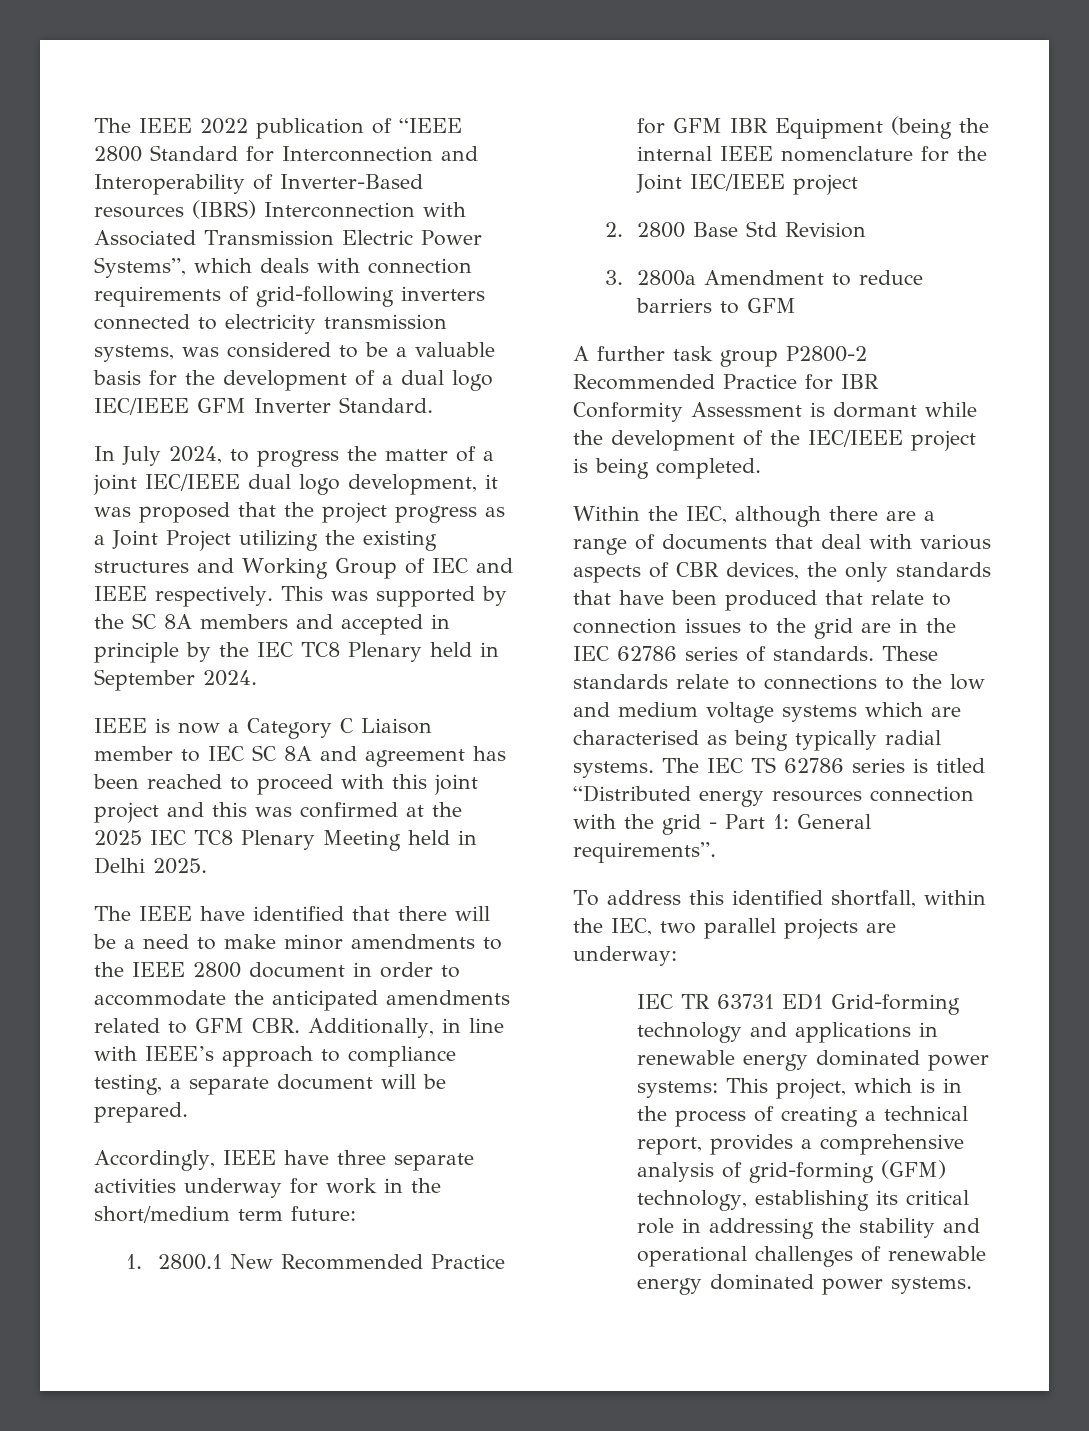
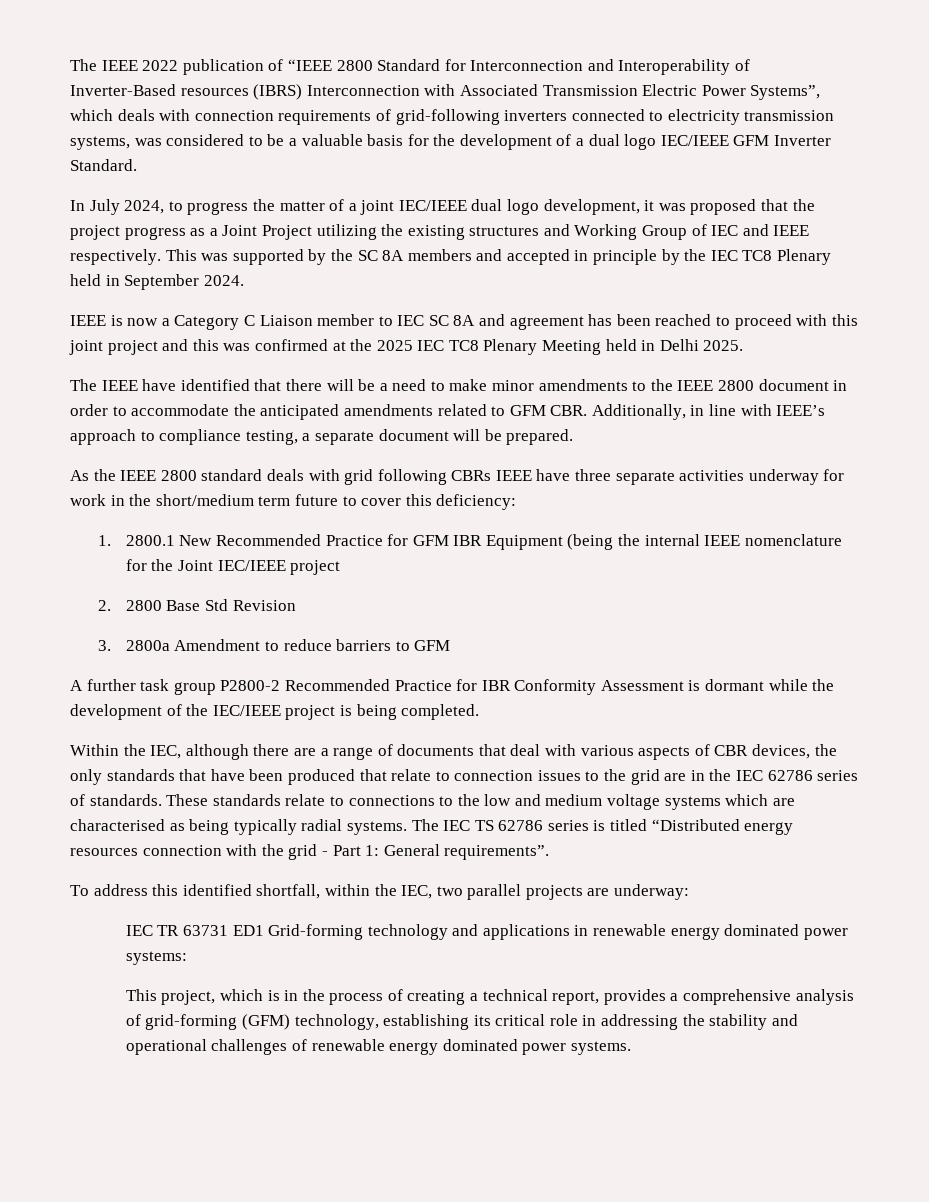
[94,1150,215,1171] Accordingly, -> [70,469,492,485] As the IEEE 2800 standard deals with grid following CBRs
[291,1206,356,1221] future: -> [294,494,517,510] future to cover this deficiency:
(718, 1089) none -> (187, 958) //

